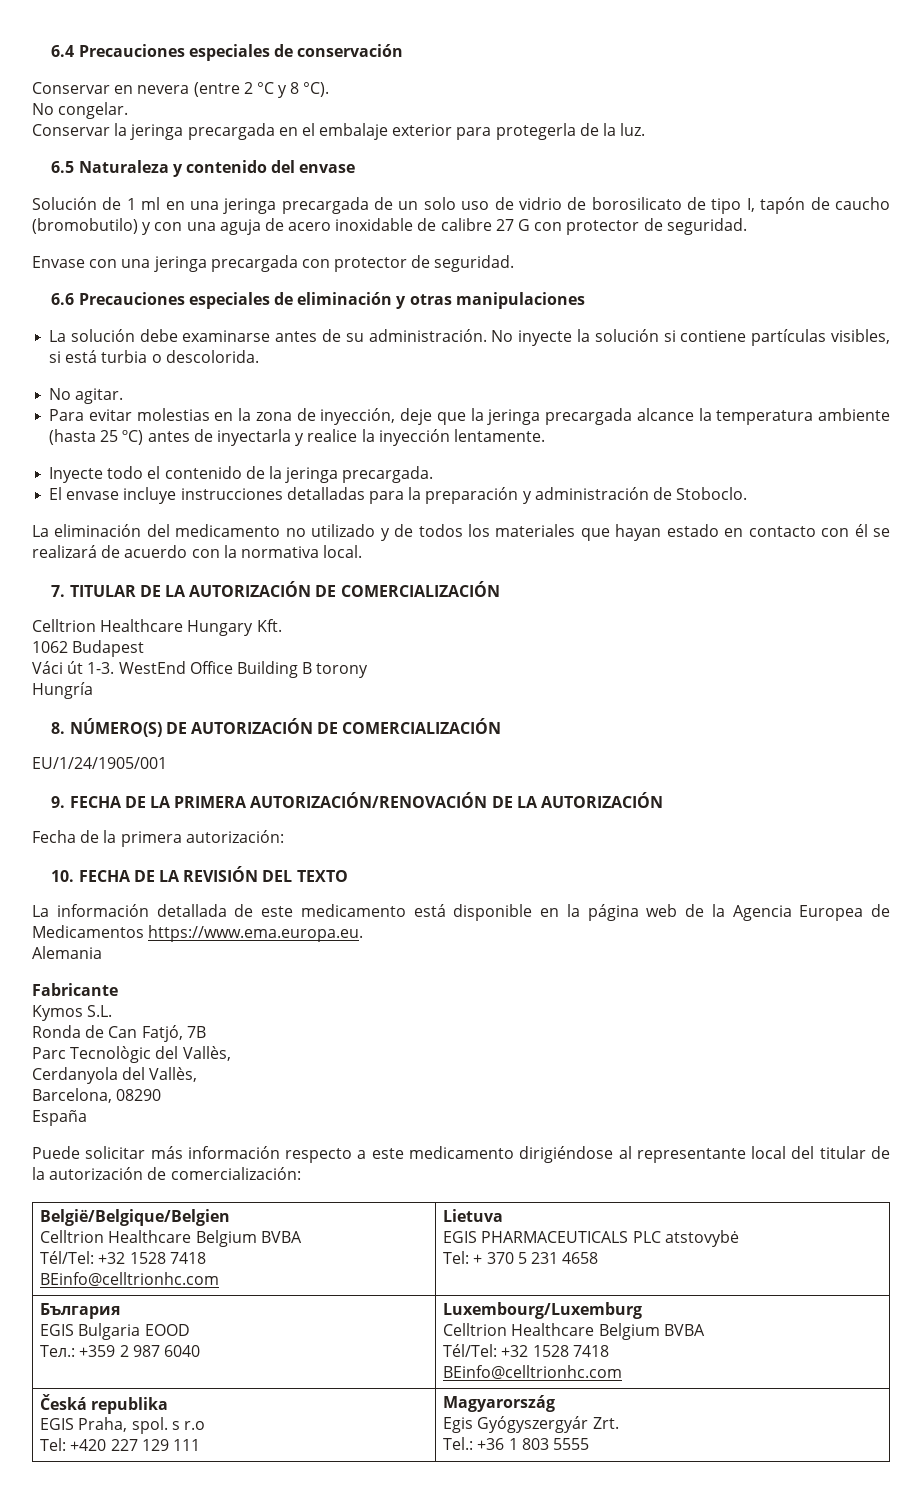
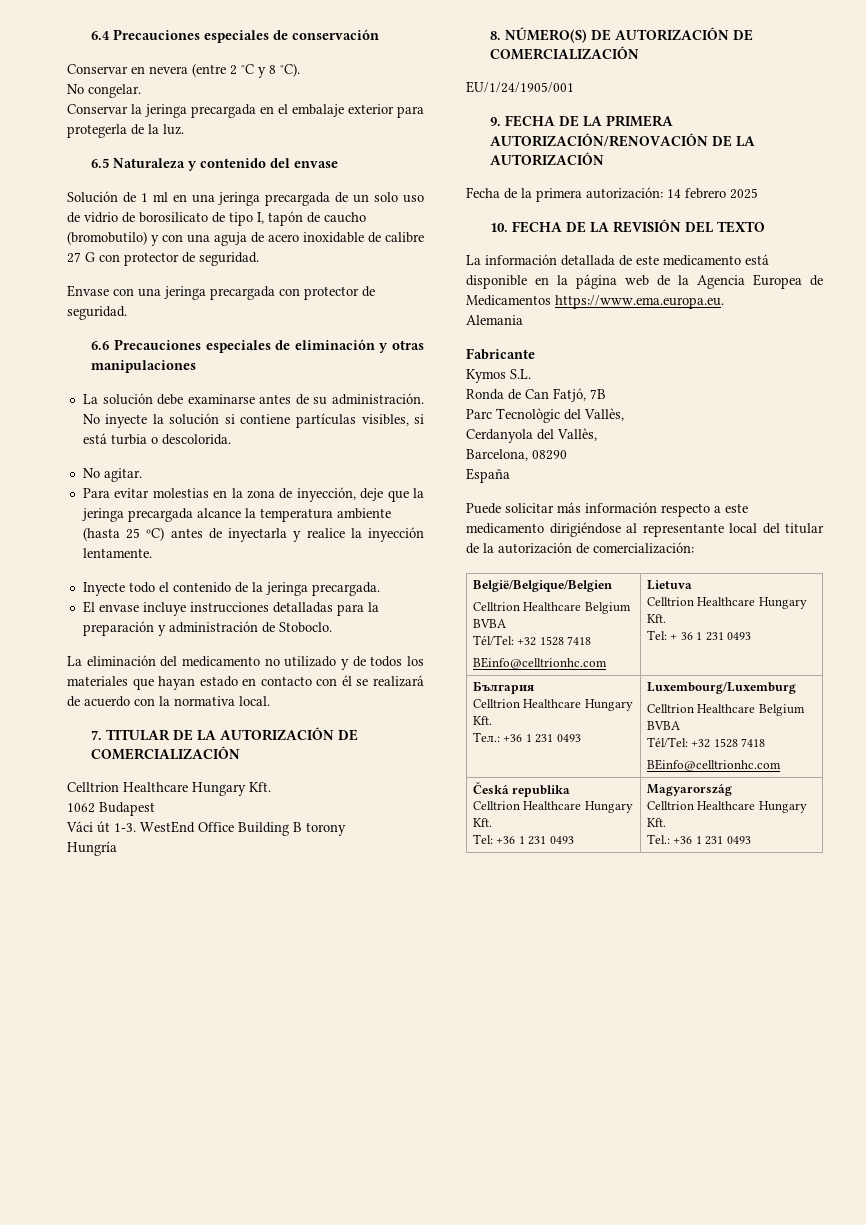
(284, 836) none -> [667,188,758,199] 14 febrero 2025
[443,1230,739,1247] [443,1251,599,1264] [40,1303,121,1319] [40,1323,190,1340] [40,1345,200,1357] EGIS PHARMACEUTICALS PLC atstovybė // Tel: + 370 5 231 4658 // България // EGIS Bulgaria EOOD // Teл.: +359 2 987 6040 -> [646,597,807,609] [646,614,666,623] [646,630,752,641] [472,681,535,694] [472,699,633,711] [472,716,492,725] [472,732,581,743] Celltrion Healthcare Hungary Kft. // Tel: + 36 1 231 0493 // България // Celltrion Healthcare Hungary Kft. // Teл.: +36 1 231 0493
[40,1417,205,1434] [40,1438,200,1451] [443,1395,556,1412] [443,1416,619,1433] EGIS Praha, spol. s r.o // Tel: +420 227 129 111 | Magyarország // Egis Gyógyszergyár Zrt. -> [472,801,633,813] [472,818,492,827] [472,834,574,845] [646,783,732,796] [646,801,807,813] [646,818,666,827] Celltrion Healthcare Hungary Kft. // Tel: +36 1 231 0493 | Magyarország // Celltrion Healthcare Hungary Kft.
[521,1438,589,1450] 803 5555 -> [705,836,751,845] 231 0493

